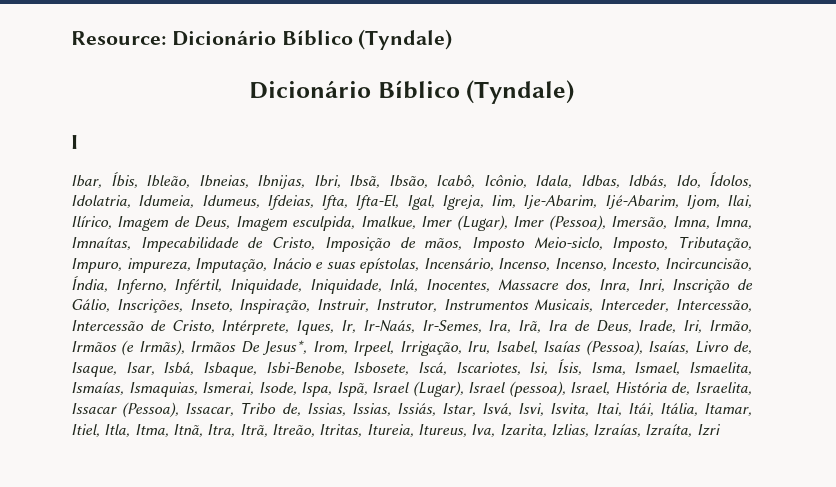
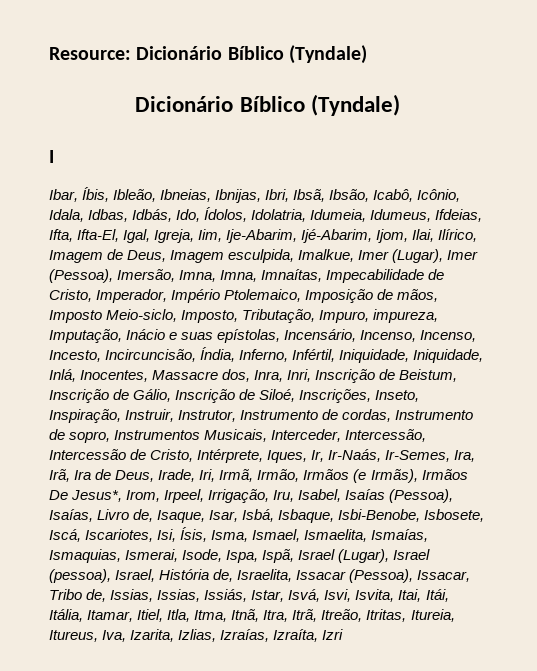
(316, 243) none -> [96,289,302,303] Imperador, Império Ptolemaico,
[71,299,110,312] Gálio, -> [399,369,458,382] [49,389,296,403] Beistum, Inscrição de Gálio, Inscrição de Siloé,
(437, 305) none -> [240,409,474,422] [49,429,111,443] Instrumento de cordas, Instrumento de sopro,
(703, 326) none -> [219,469,254,482] Irmã,

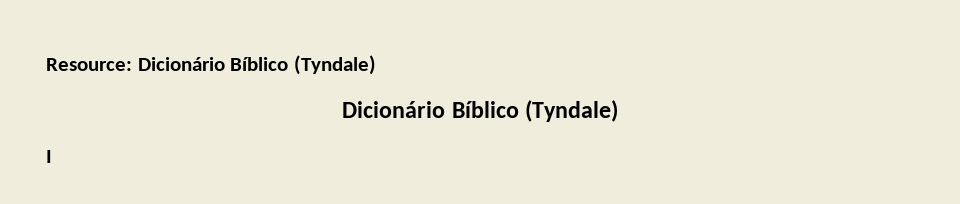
[49,187,461,203] [49,207,483,222] [49,229,478,243] [49,249,479,263] [49,269,445,283] [49,289,439,303] [49,309,439,323] [49,329,477,343] [49,347,484,363] [49,369,458,383] [49,389,420,403] [49,409,474,423] [49,429,427,443] [49,449,476,463] [49,469,468,483] [49,489,454,503] [49,509,485,523] [49,527,429,542] [49,549,431,563] [49,569,471,583] [49,589,449,602] [49,609,455,622] [49,629,344,642] // Ibar, Íbis, Ibleão, Ibneias, Ibnijas, Ibri, Ibsã, Ibsão, Icabô, Icônio, Idala, Idbas, Idbás, Ido, Ídolos, Idolatria, Idumeia, Idumeus, Ifdeias, Ifta, Ifta-El, Igal, Igreja, Iim, Ije-Abarim, Ijé-Abarim, Ijom, Ilai, Ilírico, Imagem de Deus, Imagem esculpida, Imalkue, Imer (Lugar), Imer (Pessoa), Imersão, Imna, Imna, Imnaítas, Impecabilidade de Cristo, Imperador, Império Ptolemaico, Imposição de mãos, Imposto Meio-siclo, Imposto, Tributação, Impuro, impureza, Imputação, Inácio e suas epístolas, Incensário, Incenso, Incenso, Incesto, Incircuncisão, Índia, Inferno, Infértil, Iniquidade, Iniquidade, Inlá, Inocentes, Massacre dos, Inra, Inri, Inscrição de Beistum, Inscrição de Gálio, Inscrição de Siloé, Inscrições, Inseto, Inspiração, Instruir, Instrutor, Instrumento de cordas, Instrumento de sopro, Instrumentos Musicais, Interceder, Intercessão, Intercessão de Cristo, Intérprete, Iques, Ir, Ir-Naás, Ir-Semes, Ira, Irã, Ira de Deus, Irade, Iri, Irmã, Irmão, Irmãos (e Irmãs), Irmãos De Jesus*, Irom, Irpeel, Irrigação, Iru, Isabel, Isaías (Pessoa), Isaías, Livro de, Isaque, Isar, Isbá, Isbaque, Isbi-Benobe, Isbosete, Iscá, Iscariotes, Isi, Ísis, Isma, Ismael, Ismaelita, Ismaías, Ismaquias, Ismerai, Isode, Ispa, Ispã, Israel (Lugar), Israel (pessoa), Israel, História de, Israelita, Issacar (Pessoa), Issacar, Tribo de, Issias, Issias, Issiás, Istar, Isvá, Isvi, Isvita, Itai, Itái, Itália, Itamar, Itiel, Itla, Itma, Itnã, Itra, Itrã, Itreão, Itritas, Itureia, Itureus, Iva, Izarita, Izlias, Izraías, Izraíta, Izri -> (52, 156) none

